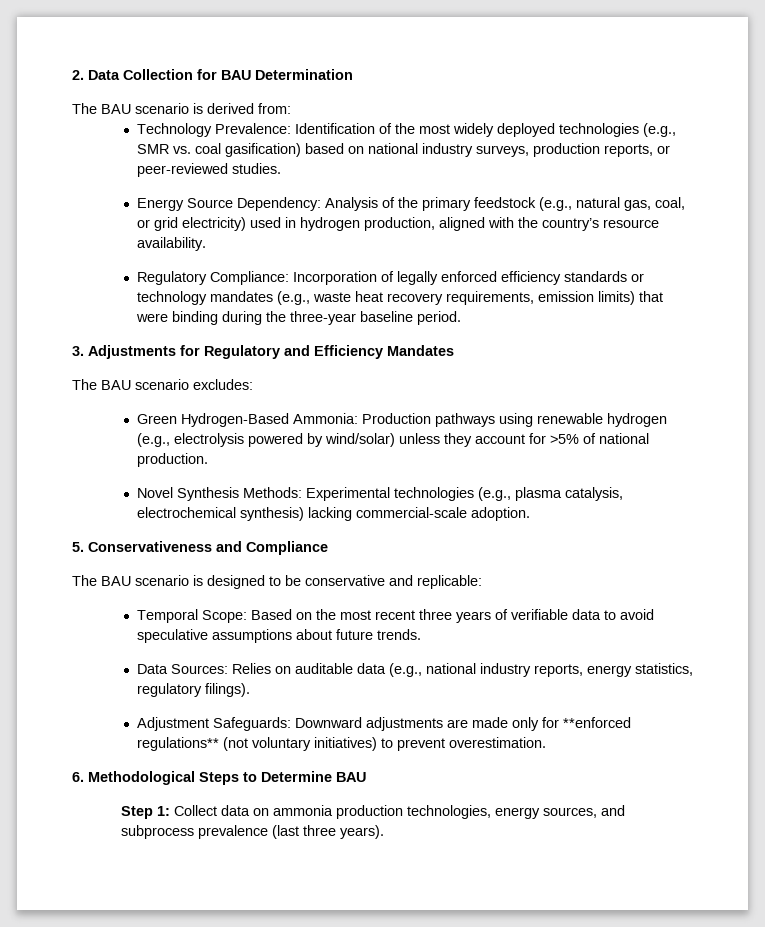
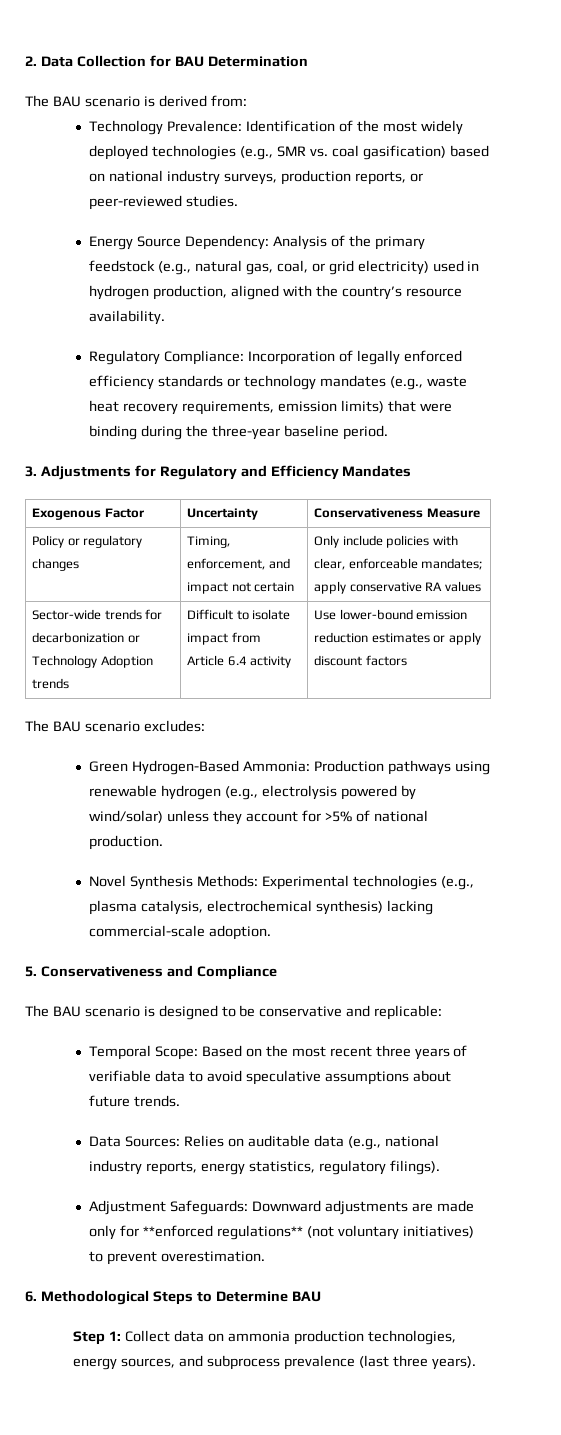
(454, 350) none -> [32,508,144,520] [187,508,259,520] [314,508,480,518] [32,535,143,548] [32,558,80,571] [187,536,231,548] [187,558,290,570] [187,582,295,594] [314,535,458,548] [314,558,483,570] [314,581,481,594] [32,609,163,620] [32,632,140,643] [32,655,153,668] [32,678,70,689] [187,609,291,620] [187,632,261,645] [187,655,292,668] [314,609,468,620] [314,632,481,645] [314,655,407,666] // Exogenous Factor | Uncertainty | Conservativeness Measure // Policy or regulatory changes | Timing, enforcement, and impact not certain | Only include policies with clear, enforceable mandates; apply conservative RA values // Sector-wide trends for decarbonization or Technology Adoption trends | Difficult to isolate impact from Article 6.4 activity | Use lower-bound emission reduction estimates or apply discount factors

